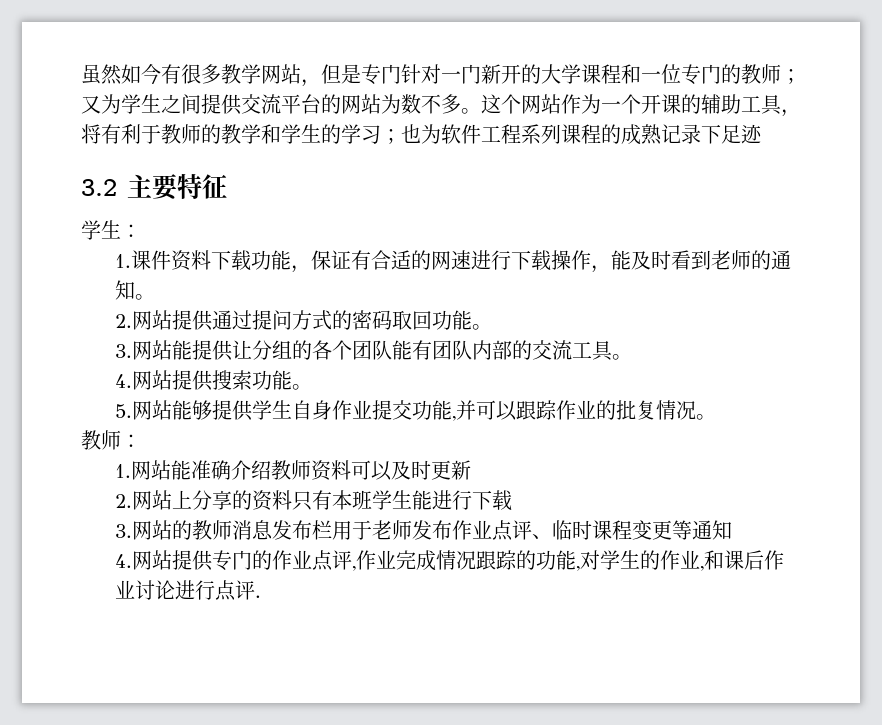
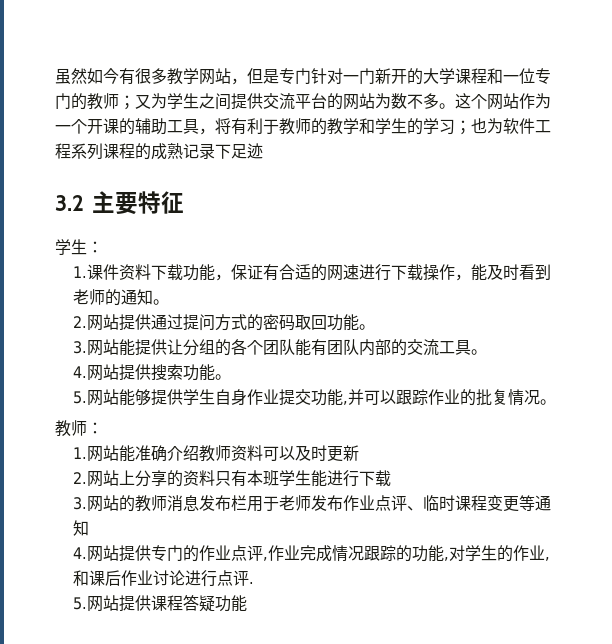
(261, 596) none -> [72,595,247,612] // 5.网站提供课程答疑功能

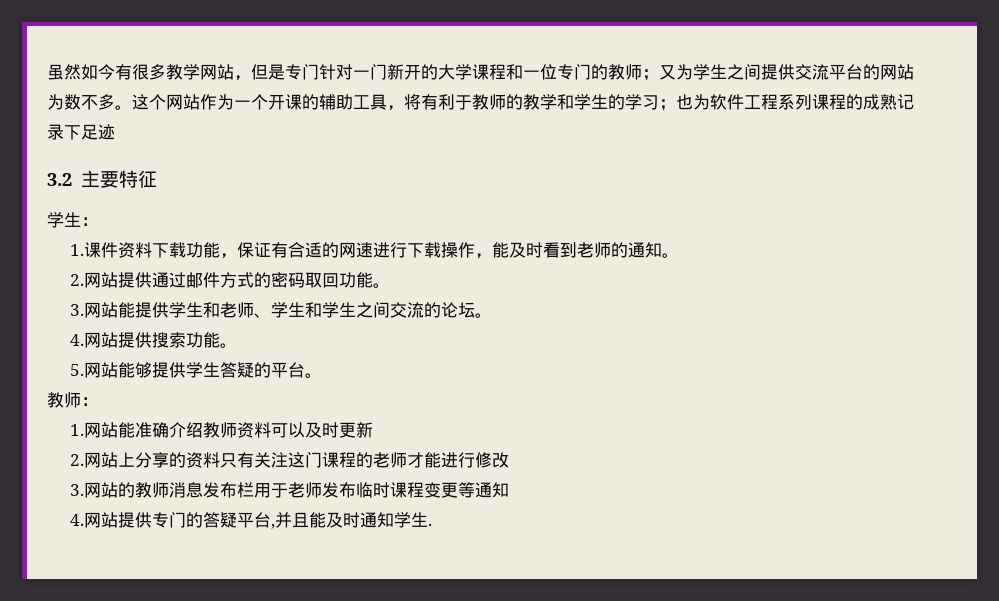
[182,314,215,331] 提问 -> [186,272,221,288] 邮件
[166,339,471,356] 让分组的各个团队能有团队内部的交流工具 -> [169,302,476,318] 学生和老师、学生和学生之间交流的论坛
[214,389,540,406] 自身作业提交功能,并可以跟踪作业的批复情况 -> [220,362,306,378] 答疑的平台
[246,470,391,487] 本班学生能进行下载 -> [254,452,510,468] 关注这门课程的老师才能进行修改
[342,495,423,511] 作业点评、 -> (357, 490) none
[198,545,550,562] [72,570,254,587] [72,595,247,612] 作业点评,作业完成情况跟踪的功能,对学生的作业,和课后作业讨论进行点评. // 5.网站提供课程答疑功能 -> [203,512,433,529] 答疑平台,并且能及时通知学生.

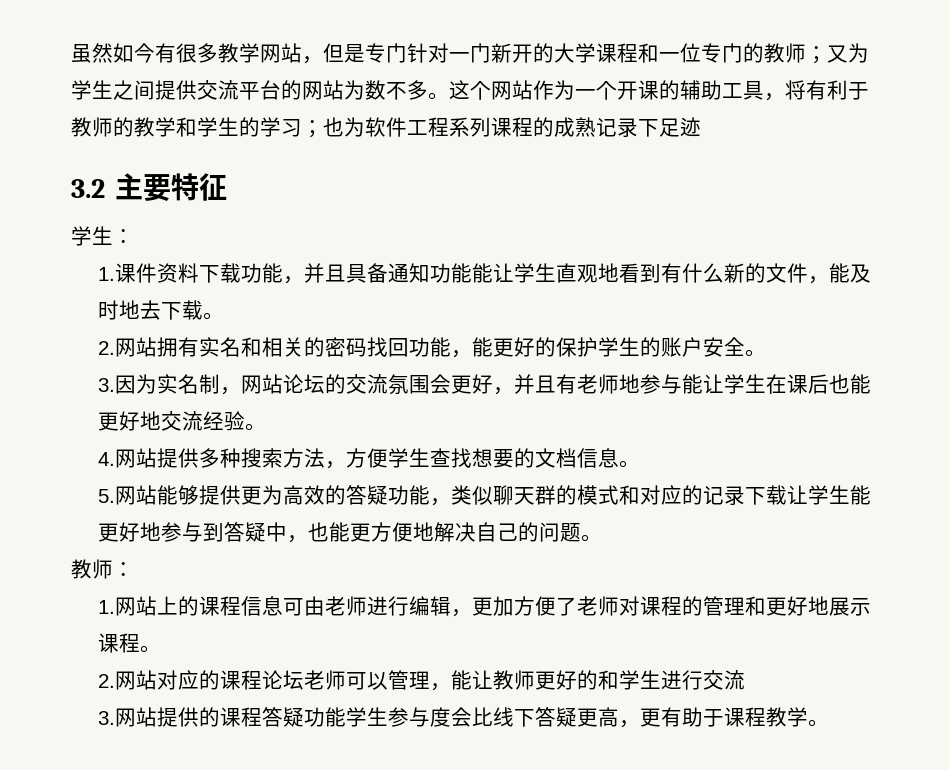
[237,242,680,259] [70,272,391,288] [70,302,493,318] [70,332,221,348] 保证有合适的网速进行下载操作，能及时看到老师的通知。 // 2.网站提供通过邮件方式的密码取回功能。 // 3.网站能提供学生和老师、学生和学生之间交流的论坛。 // 4.网站提供搜索功能 -> [303,263,871,284] [97,300,224,320] [97,337,766,358] [97,374,871,395] [97,411,266,431] [97,448,619,469] 并且具备通知功能能让学生直观地看到有什么新的文件，能及时地去下载。 // 2.网站拥有实名和相关的密码找回功能，能更好的保护学生的账户安全。 // 3.因为实名制，网站论坛的交流氛围会更好，并且有老师地参与能让学生在课后也能更好地交流经验。 // 4.网站提供多种搜索方法，方便学生查找想要的文档信息
[186,362,323,378] [47,392,98,408] [70,422,374,438] [70,452,510,468] [70,482,510,498] [70,512,433,529] 学生答疑的平台。 // 教师： // 1.网站能准确介绍教师资料可以及时更新 // 2.网站上分享的资料只有关注这门课程的老师才能进行修改 // 3.网站的教师消息发布栏用于老师发布临时课程变更等通知 // 4.网站提供专门的答疑平台,并且能及时通知学生. -> [240,485,871,506] [97,522,602,543] [71,559,134,579] [97,596,871,617] [97,633,161,653] [97,670,745,691] [97,707,829,728] 更为高效的答疑功能，类似聊天群的模式和对应的记录下载让学生能更好地参与到答疑中，也能更方便地解决自己的问题。 // 教师： // 1.网站上的课程信息可由老师进行编辑，更加方便了老师对课程的管理和更好地展示课程。 // 2.网站对应的课程论坛老师可以管理，能让教师更好的和学生进行交流 // 3.网站提供的课程答疑功能学生参与度会比线下答疑更高，更有助于课程教学。

